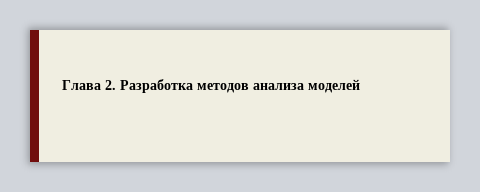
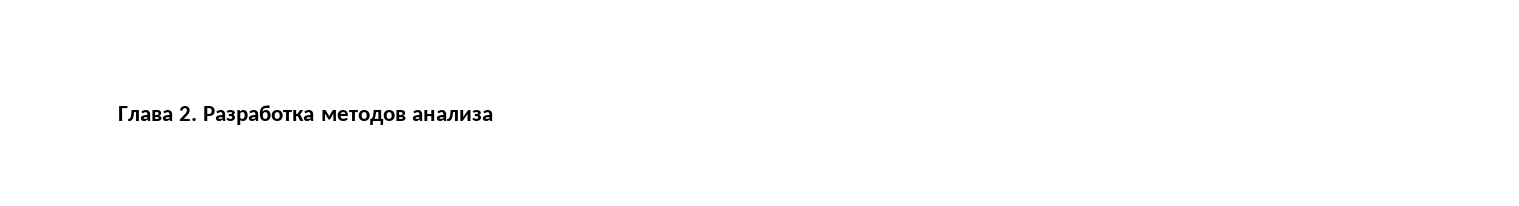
[308,79,360,93] моделей -> (493, 115) none

